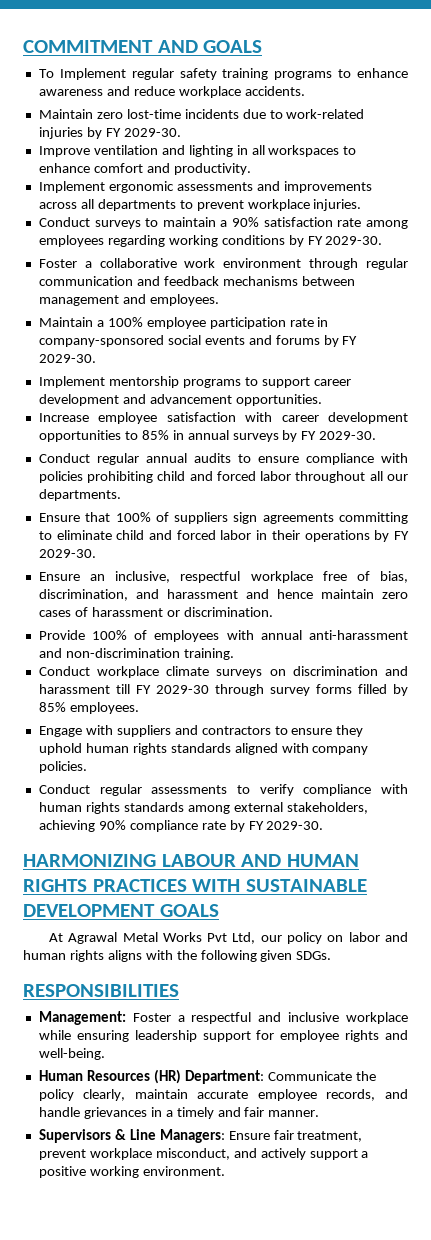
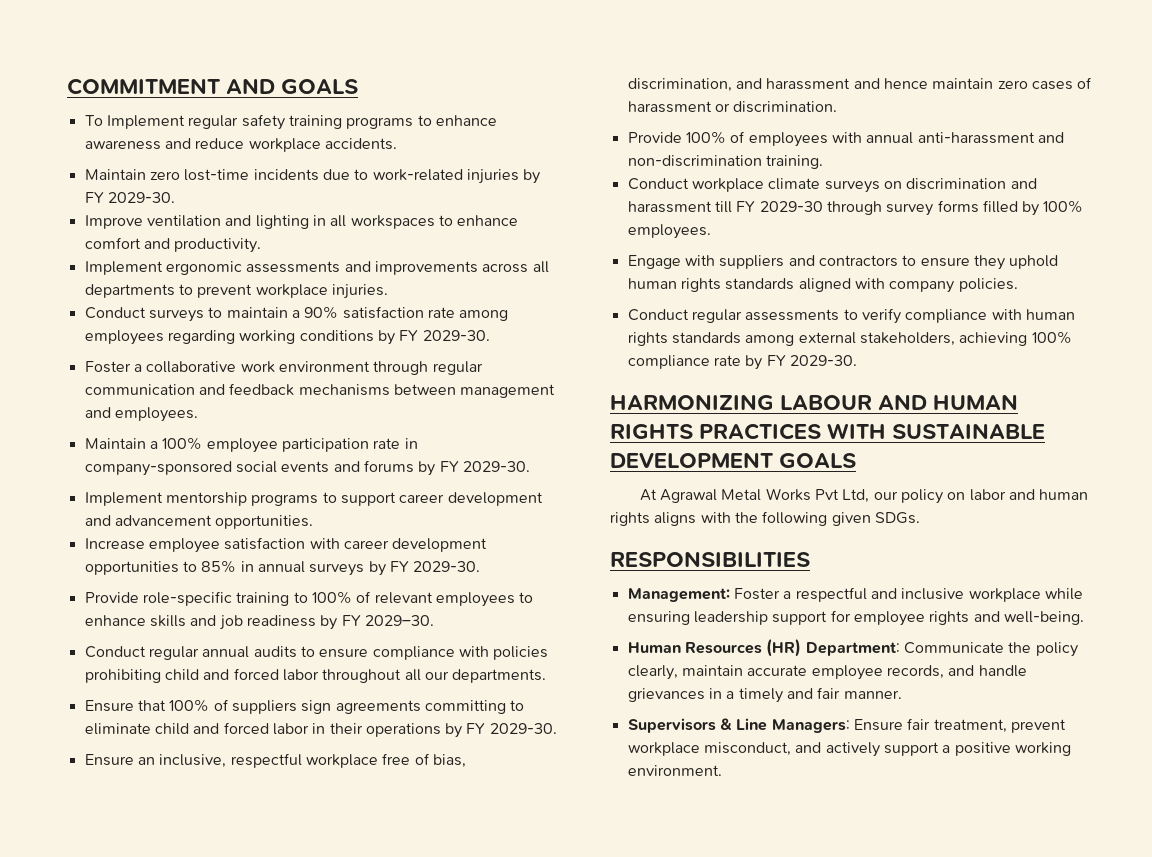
(377, 435) none -> [84,591,534,607] [84,615,434,630] // Provide role-specific training to 100% of relevant employees to enhance skills and job readiness by FY 2029–30.
[38,702,66,712] 85% -> [1043,200,1084,213] 100%
[98,820,126,830] 90% -> [1031,331,1072,344] 100%

